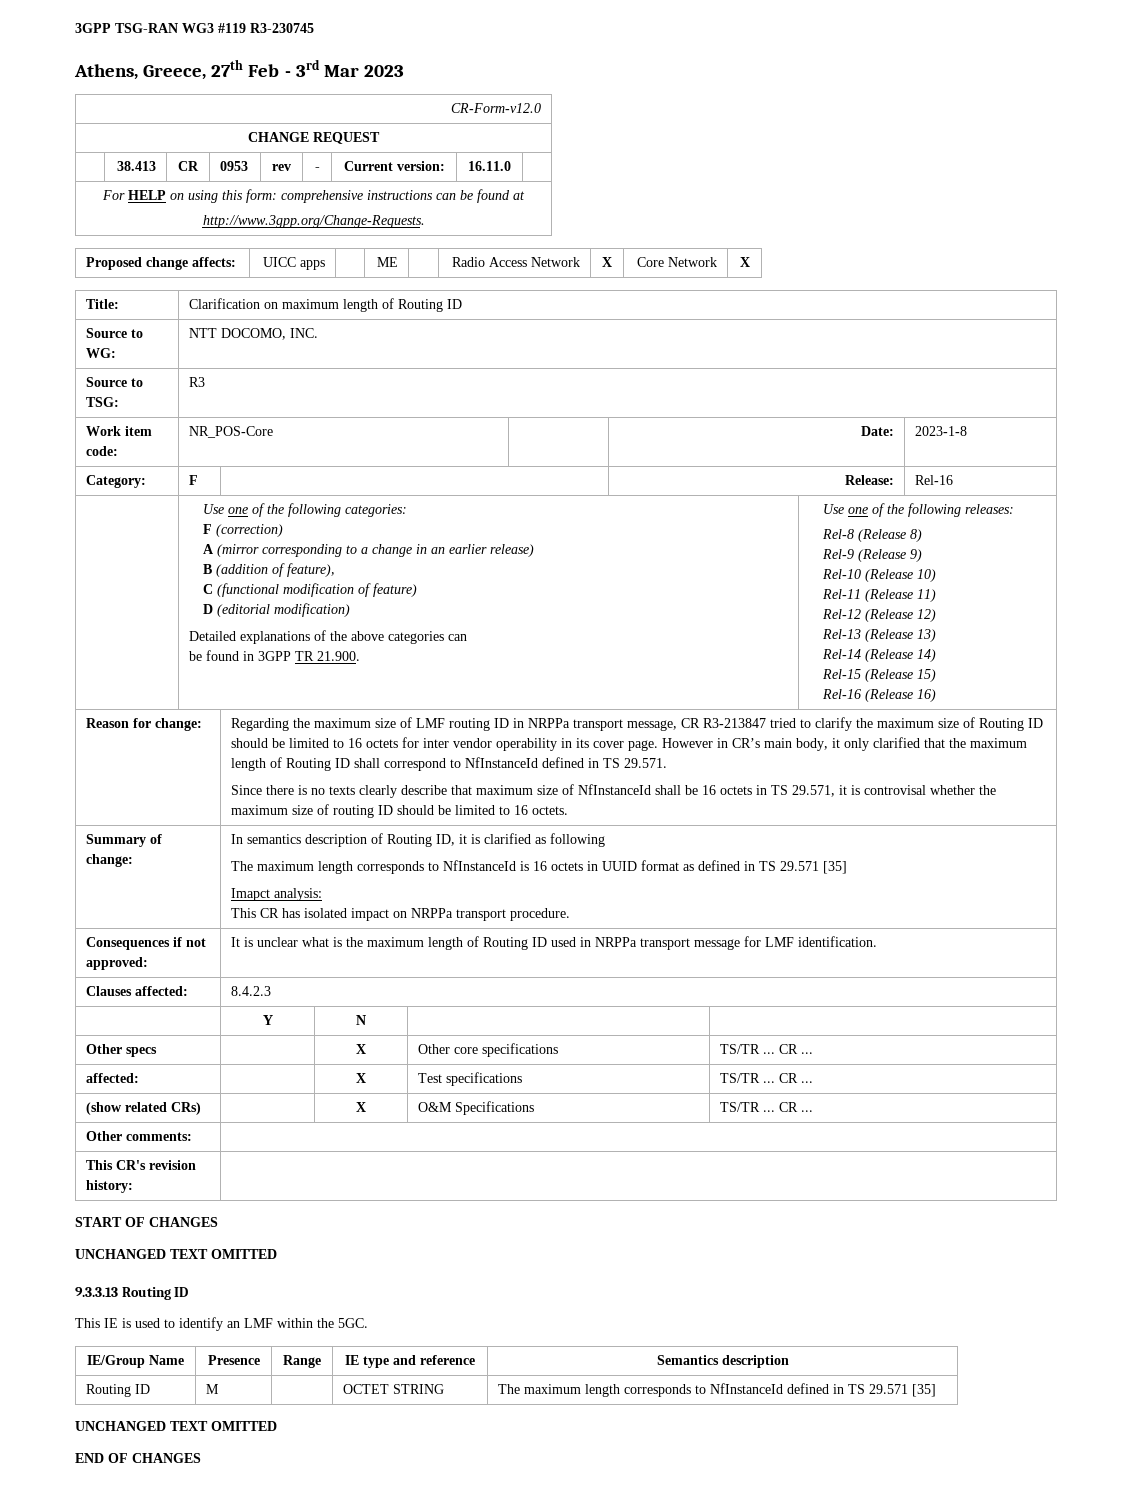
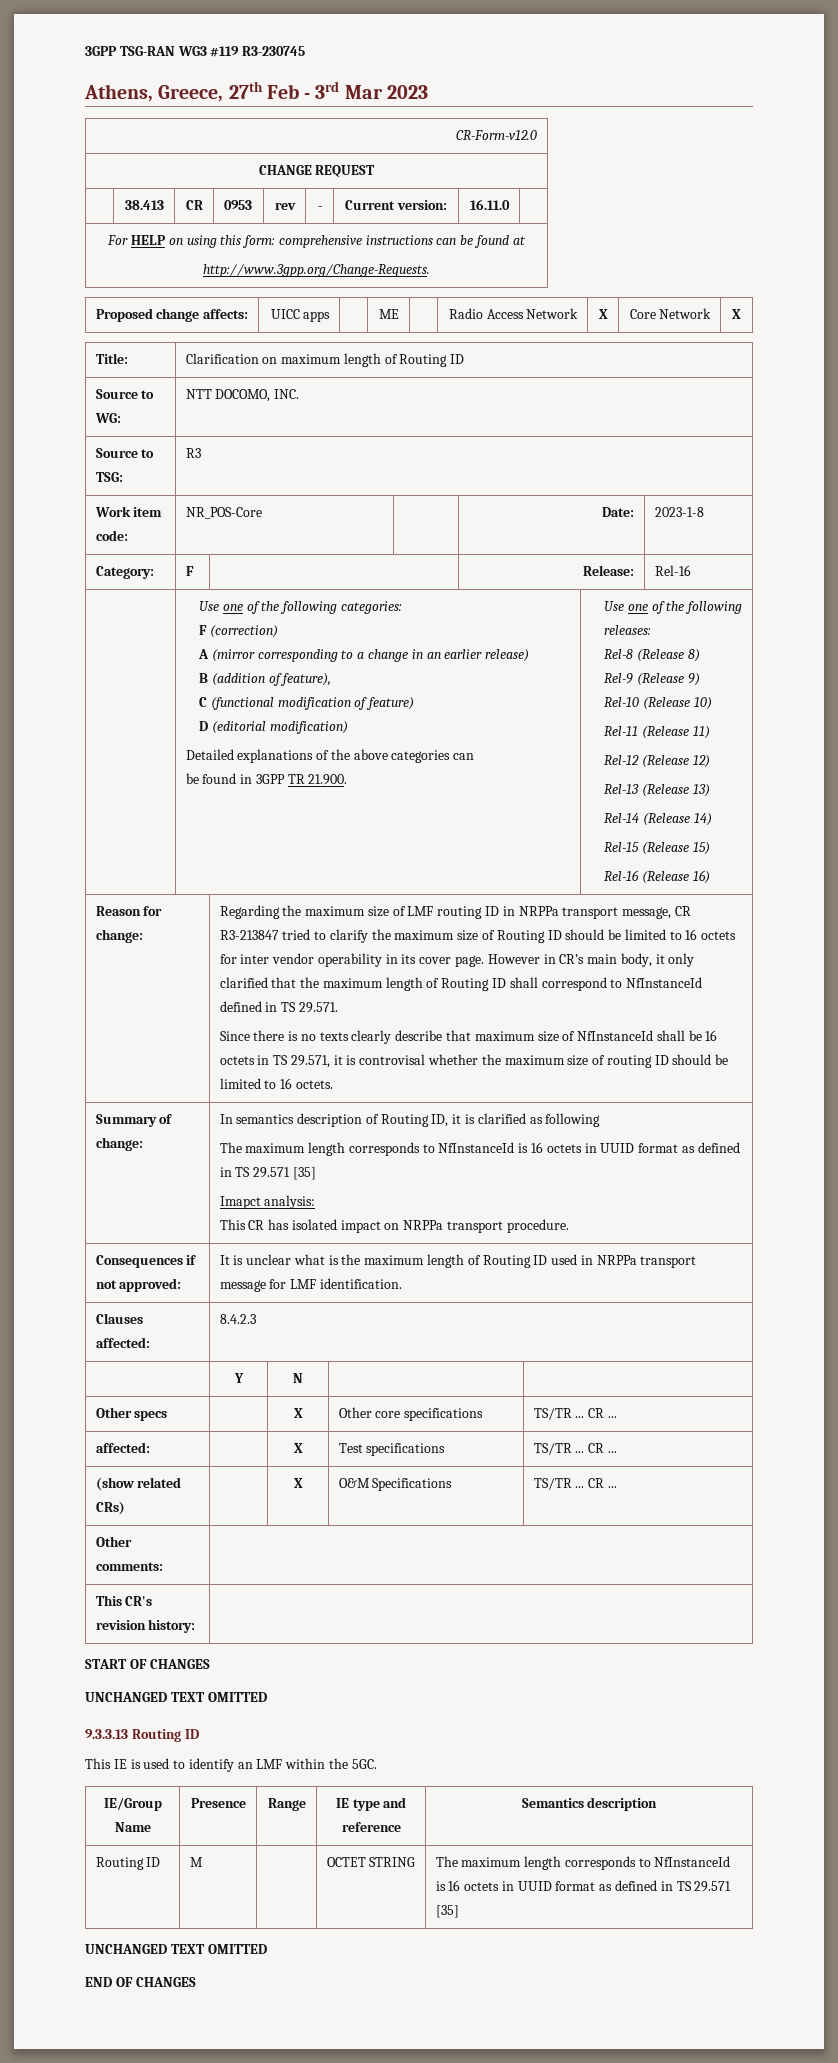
(784, 1388) none -> [435,1880,613,1891] is 16 octets in UUID format as

